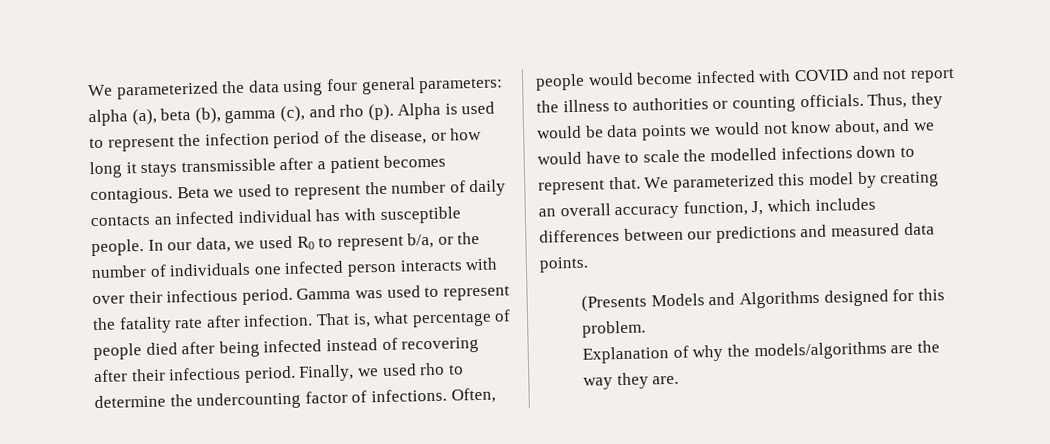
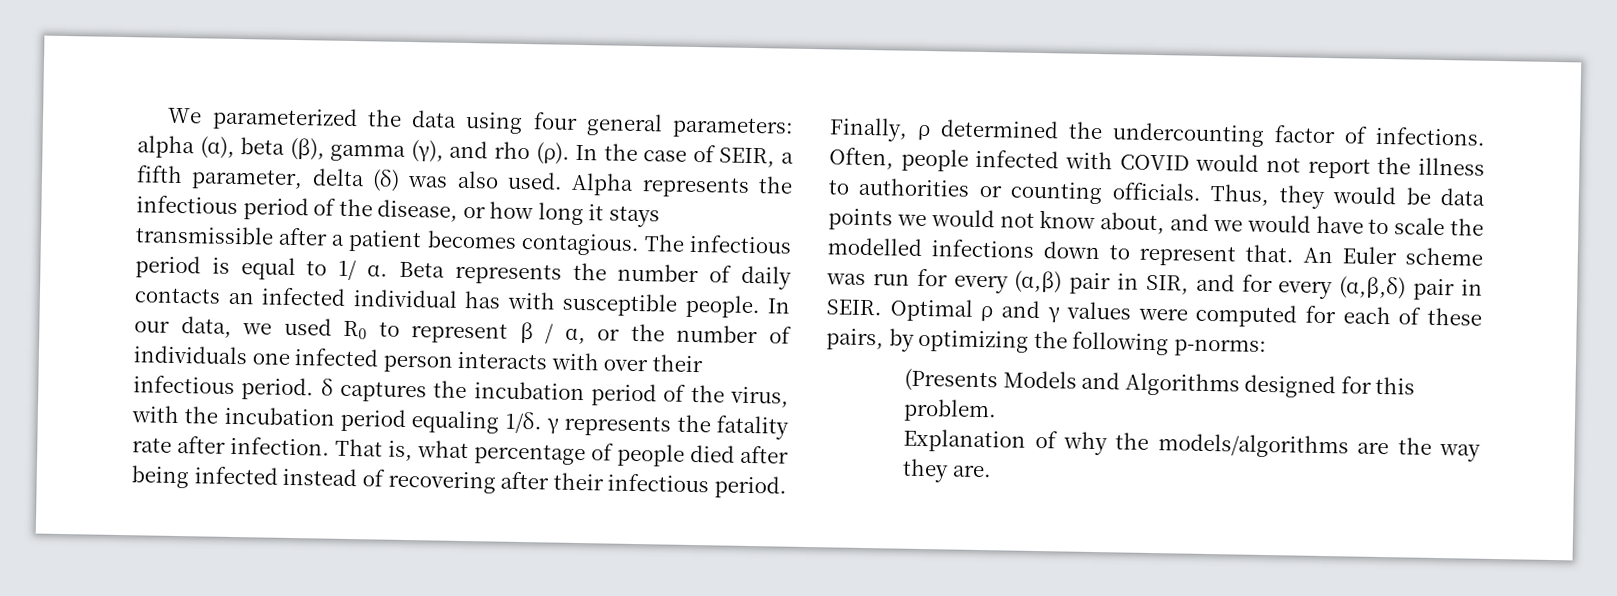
[131,101,496,126] [89,132,270,152] (a), beta (b), gamma (c), and rho (p). Alpha is used to represent the infection -> [199,136,794,168] [136,165,793,198] [136,195,238,215] (α), beta (β), gamma (γ), and rho (ρ). In the case of SEIR, a fifth parameter, delta (δ) was also used. Alpha represents the infectious
[176,184,361,200] Beta we used to represent -> [643,234,792,254] [135,255,562,285] The infectious period is equal to 1/ α. Beta represents
[407,232,435,249] b/a, -> [519,321,586,345] β / α,
[296,285,510,301] Gamma was used to represent -> [320,378,790,408] [131,405,672,437] δ captures the incubation period of the virus, with the incubation period equaling 1/δ. γ represents
[357,362,464,377] [94,394,166,409] we used rho to determine -> [917,119,1059,141] ρ determined
[587,71,694,86] would become -> (969, 160) none
[851,67,880,81] and -> [1195,153,1260,172] would
[644,171,940,192] [538,197,876,220] [539,222,935,244] [539,256,589,273] We parameterized this model by creating an overall accuracy function, J, which includes differences between our predictions and measured data points. -> [1303,246,1483,266] [826,268,1483,301] [826,298,1482,328] [826,328,1267,357] An Euler scheme was run for every (α,β) pair in SIR, and for every (α,β,δ) pair in SEIR. Optimal ρ and γ values were computed for each of these pairs, by optimizing the following p-norms:

